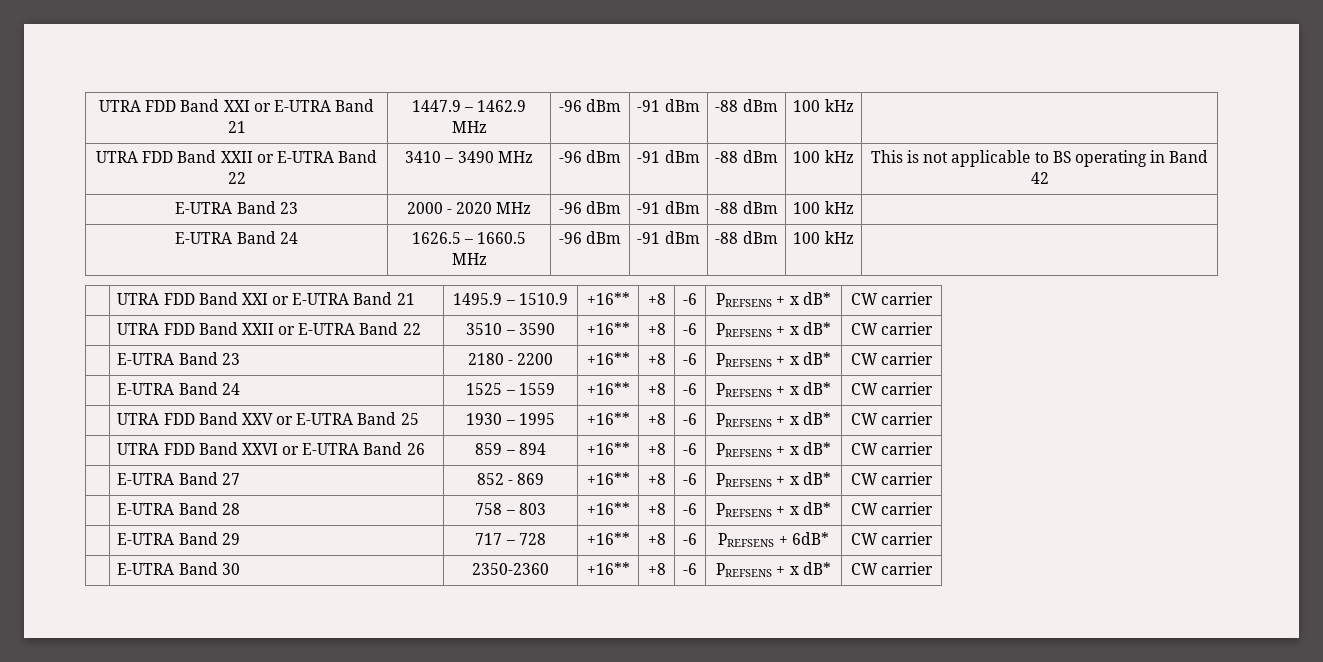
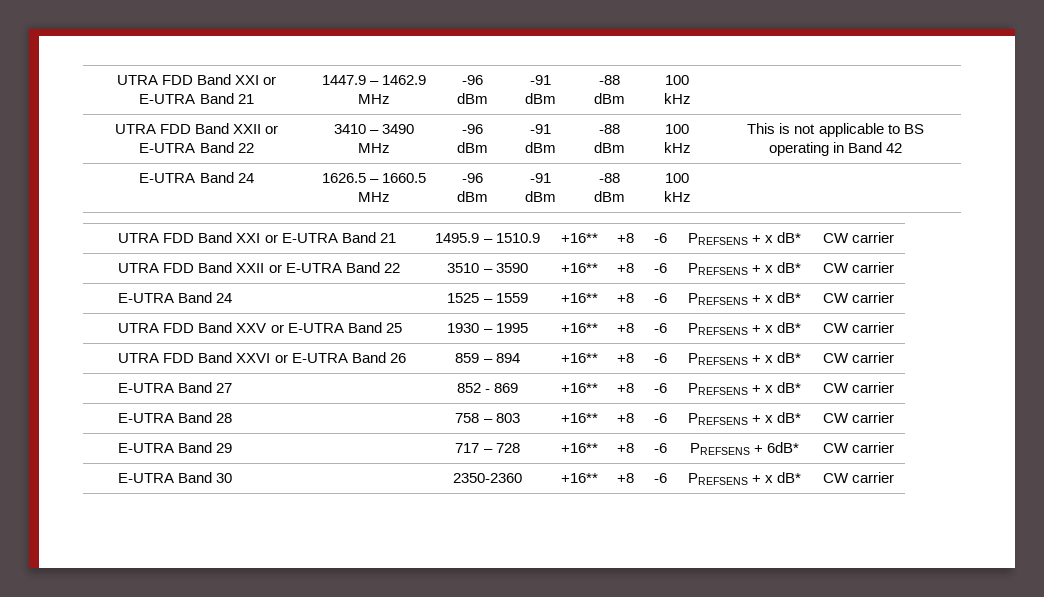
[175,201,298,214] [406,202,532,214] [558,201,622,214] [637,201,700,214] [715,201,778,214] [793,201,854,214] // E-UTRA Band 23 | 2000 - 2020 MHz | -96 dBm | -91 dBm | -88 dBm | 100 kHz | -> (903, 148) none
[117,352,240,365] [467,353,554,365] [586,352,630,365] [647,353,666,365] [683,353,697,365] [716,352,831,367] [850,352,934,365] // | E-UTRA Band 23 | 2180 - 2200 | +16** | +8 | -6 | PREFSENS + x dB* | CW carrier -> (895, 267) none

